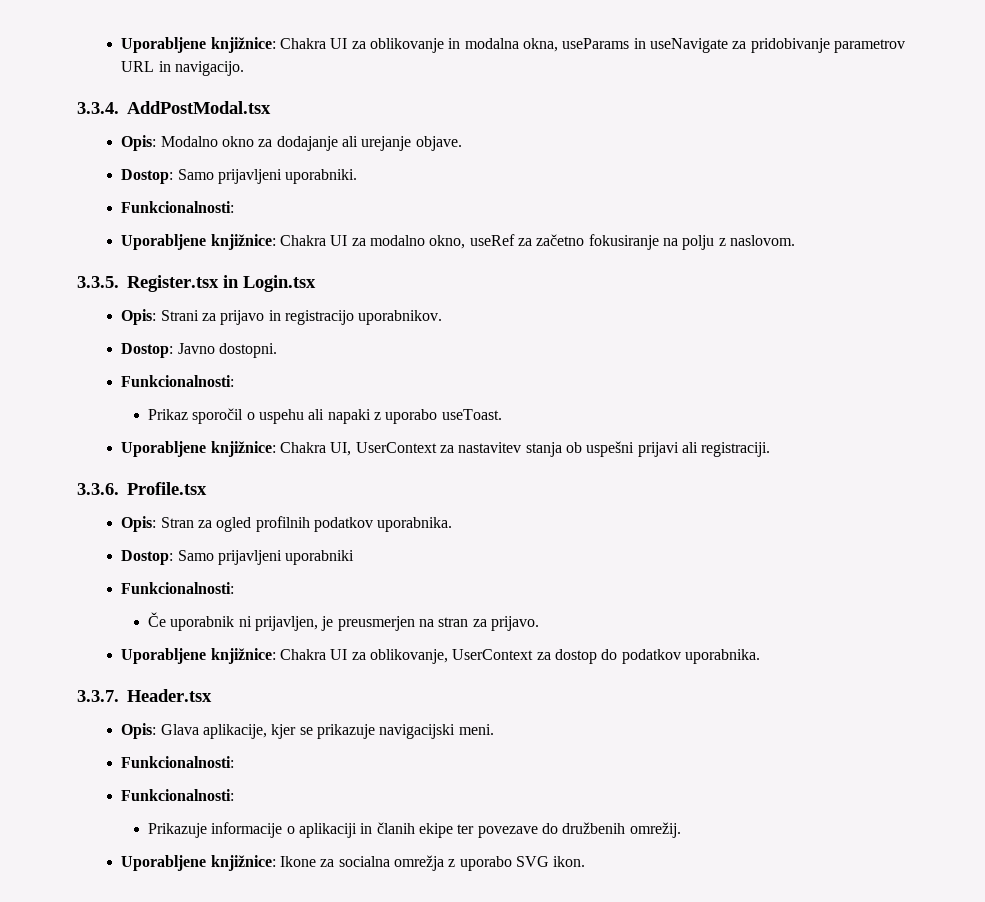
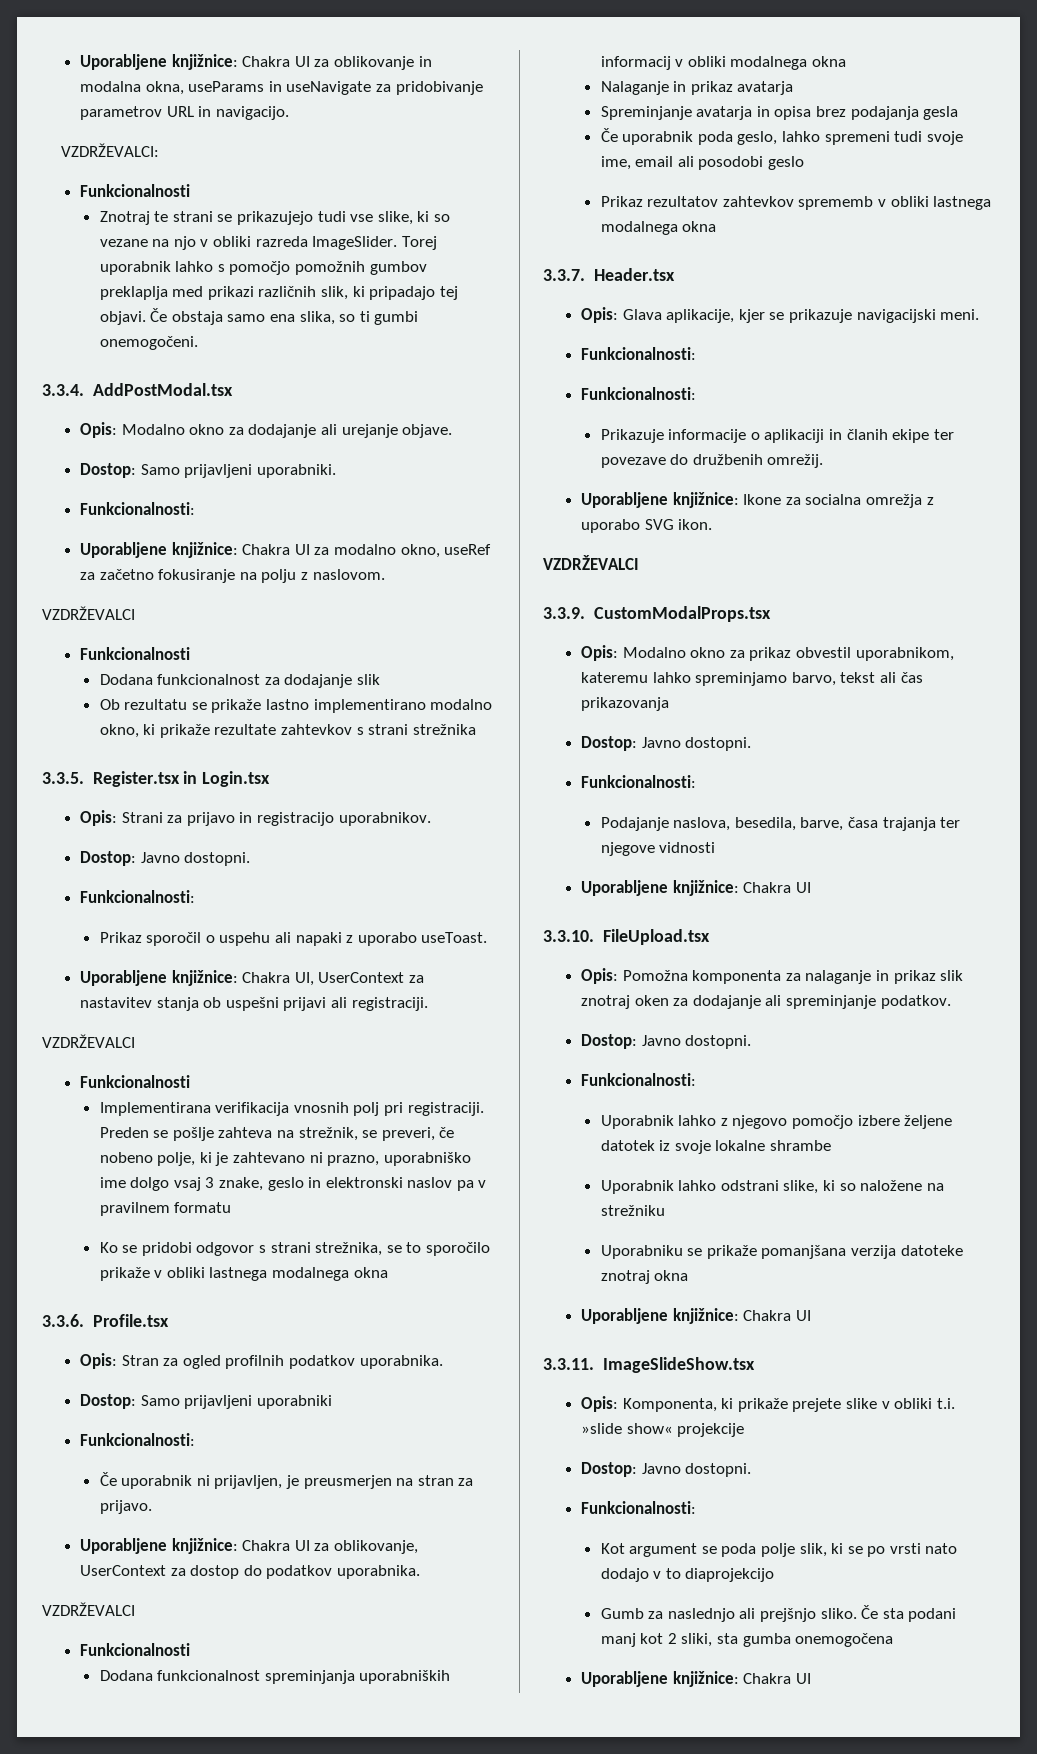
(245, 68) none -> [61,143,160,157] [80,184,191,197] [99,211,450,225] [99,236,437,250] [99,261,427,275] [99,286,458,300] [99,308,419,325] [99,336,198,350] // VZDRŽEVALCI: // Funkcionalnosti // Znotraj te strani se prikazujejo tudi vse slike, ki so vezane na njo v obliki razreda ImageSlider. Torej uporabnik lahko s pomočjo pomožnih gumbov preklaplja med prikazi različnih slik, ki pripadajo tej objavi. Če obstaja samo ena slika, so ti gumbi onemogočeni.
(795, 240) none -> [42,606,135,620] [80,647,191,660] [99,674,380,688] [99,699,493,713] [99,724,476,738] // VZDRŽEVALCI // Funkcionalnosti // Dodana funkcionalnost za dodajanje slik // Ob rezultatu se prikaže lastno implementirano modalno okno, ki prikaže rezultate zahtevkov s strani strežnika
(771, 449) none -> [42,1034,135,1048] [80,1075,191,1088] [99,1102,484,1116] [99,1127,455,1141] [99,1152,471,1166] [99,1177,487,1191] [99,1202,232,1216] [99,1242,490,1256] [99,1267,388,1281] // VZDRŽEVALCI // Funkcionalnosti // Implementirana verifikacija vnosnih polj pri registraciji. Preden se pošlje zahteva na strežnik, se preveri, če nobeno polje, ki je zahtevano ni prazno, uporabniško ime dolgo vsaj 3 znake, geslo in elektronski naslov pa v pravilnem formatu // Ko se pridobi odgovor s strani strežnika, se to sporočilo prikaže v obliki lastnega modalnega okna
(760, 656) none -> [42,1602,135,1616] [80,1643,191,1656] [99,1670,451,1684] [600,56,846,70] [600,81,794,95] [600,106,959,120] [600,128,963,145] [600,156,804,170] [600,196,992,210] [600,221,717,235] // VZDRŽEVALCI // Funkcionalnosti // Dodana funkcionalnost spreminjanja uporabniških informacij v obliki modalnega okna // Nalaganje in prikaz avatarja // Spreminjanje avatarja in opisa brez podajanja gesla // Če uporabnik poda geslo, lahko spremeni tudi svoje ime, email ali posodobi geslo // Prikaz rezultatov zahtevkov sprememb v obliki lastnega modalnega okna
(586, 861) none -> [543,555,639,570] [543,606,771,622] [581,645,954,661] [581,672,923,686] [581,697,670,711] [581,736,752,751] [581,775,697,788] [600,817,961,831] [600,842,716,856] [581,880,811,896] [543,929,710,945] [581,968,964,984] [581,995,951,1009] [581,1034,752,1049] [581,1073,697,1086] [600,1115,953,1129] [600,1140,831,1154] [600,1180,944,1194] [600,1205,665,1216] [600,1245,963,1259] [600,1270,689,1284] [581,1308,811,1324] [543,1357,755,1373] [581,1396,955,1412] [581,1423,745,1437] [581,1462,752,1477] [581,1501,697,1514] [600,1543,958,1557] [600,1568,775,1582] [600,1605,957,1622] [600,1633,894,1647] [581,1671,811,1687] // VZDRŽEVALCI // 3.3.9. CustomModalProps.tsx // Opis: Modalno okno za prikaz obvestil uporabnikom, kateremu lahko spreminjamo barvo, tekst ali čas prikazovanja // Dostop: Javno dostopni. // Funkcionalnosti: // Podajanje naslova, besedila, barve, časa trajanja ter njegove vidnosti // Uporabljene knjižnice: Chakra UI // 3.3.10. FileUpload.tsx // Opis: Pomožna komponenta za nalaganje in prikaz slik znotraj oken za dodajanje ali spreminjanje podatkov. // Dostop: Javno dostopni. // Funkcionalnosti: // Uporabnik lahko z njegovo pomočjo izbere željene datotek iz svoje lokalne shrambe // Uporabnik lahko odstrani slike, ki so naložene na strežniku // Uporabniku se prikaže pomanjšana verzija datoteke znotraj okna // Uporabljene knjižnice: Chakra UI // 3.3.11. ImageSlideShow.tsx // Opis: Komponenta, ki prikaže prejete slike v obliki t.i. »slide show« projekcije // Dostop: Javno dostopni. // Funkcionalnosti: // Kot argument se poda polje slik, ki se po vrsti nato dodajo v to diaprojekcijo // Gumb za naslednjo ali prejšnjo sliko. Če sta podani manj kot 2 sliki, sta gumba onemogočena // Uporabljene knjižnice: Chakra UI

